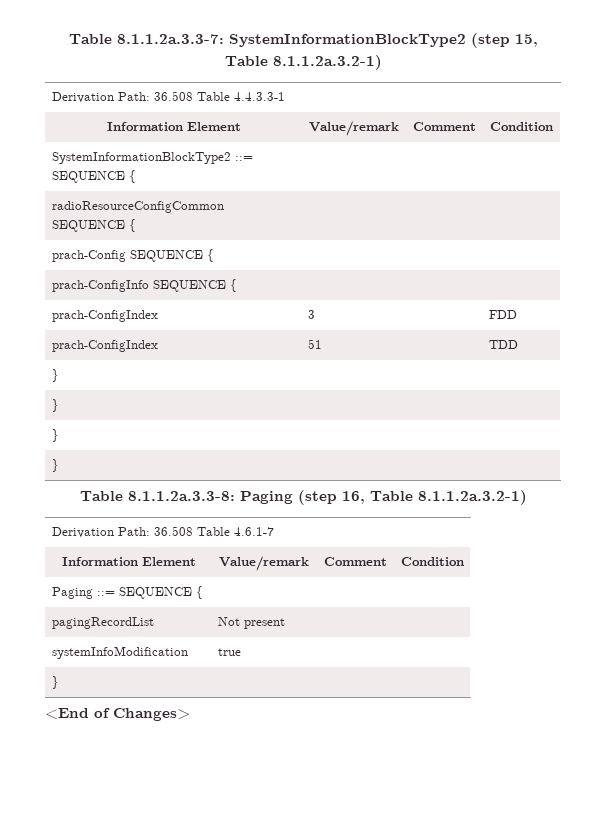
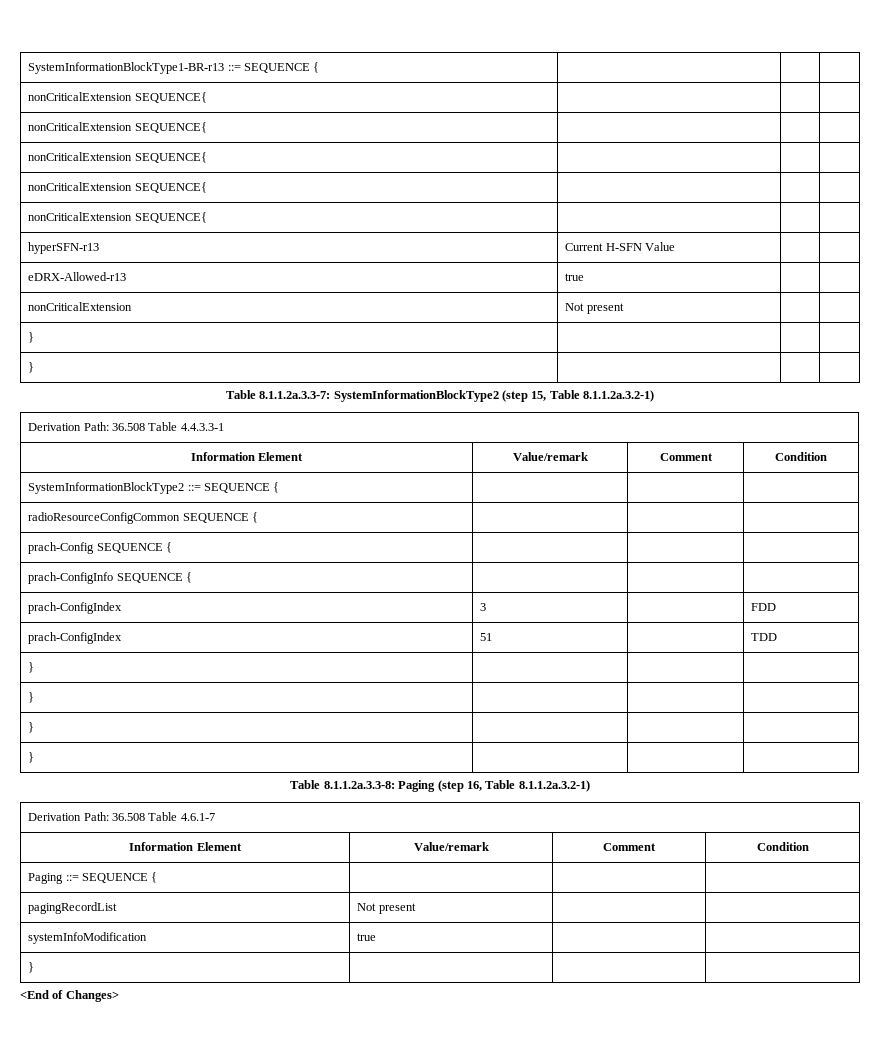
(68, 39) none -> [28,62,320,74] [28,92,207,103] [28,122,207,133] [28,152,207,163] [28,182,207,193] [28,212,207,223] [28,242,100,254] [565,242,676,251] [28,272,127,281] [565,273,585,281] [28,302,133,311] [565,303,624,314] [28,332,35,343] [28,362,35,373] SystemInformationBlockType1-BR-r13 ::= SEQUENCE { | | | // nonCriticalExtension SEQUENCE{ | | | // nonCriticalExtension SEQUENCE{ | | | // nonCriticalExtension SEQUENCE{ | | | // nonCriticalExtension SEQUENCE{ | | | // nonCriticalExtension SEQUENCE{ | | | // hyperSFN-r13 | Current H-SFN Value | | // eDRX-Allowed-r13 | true | | // nonCriticalExtension | Not present | | // } | | | // } | | | //

